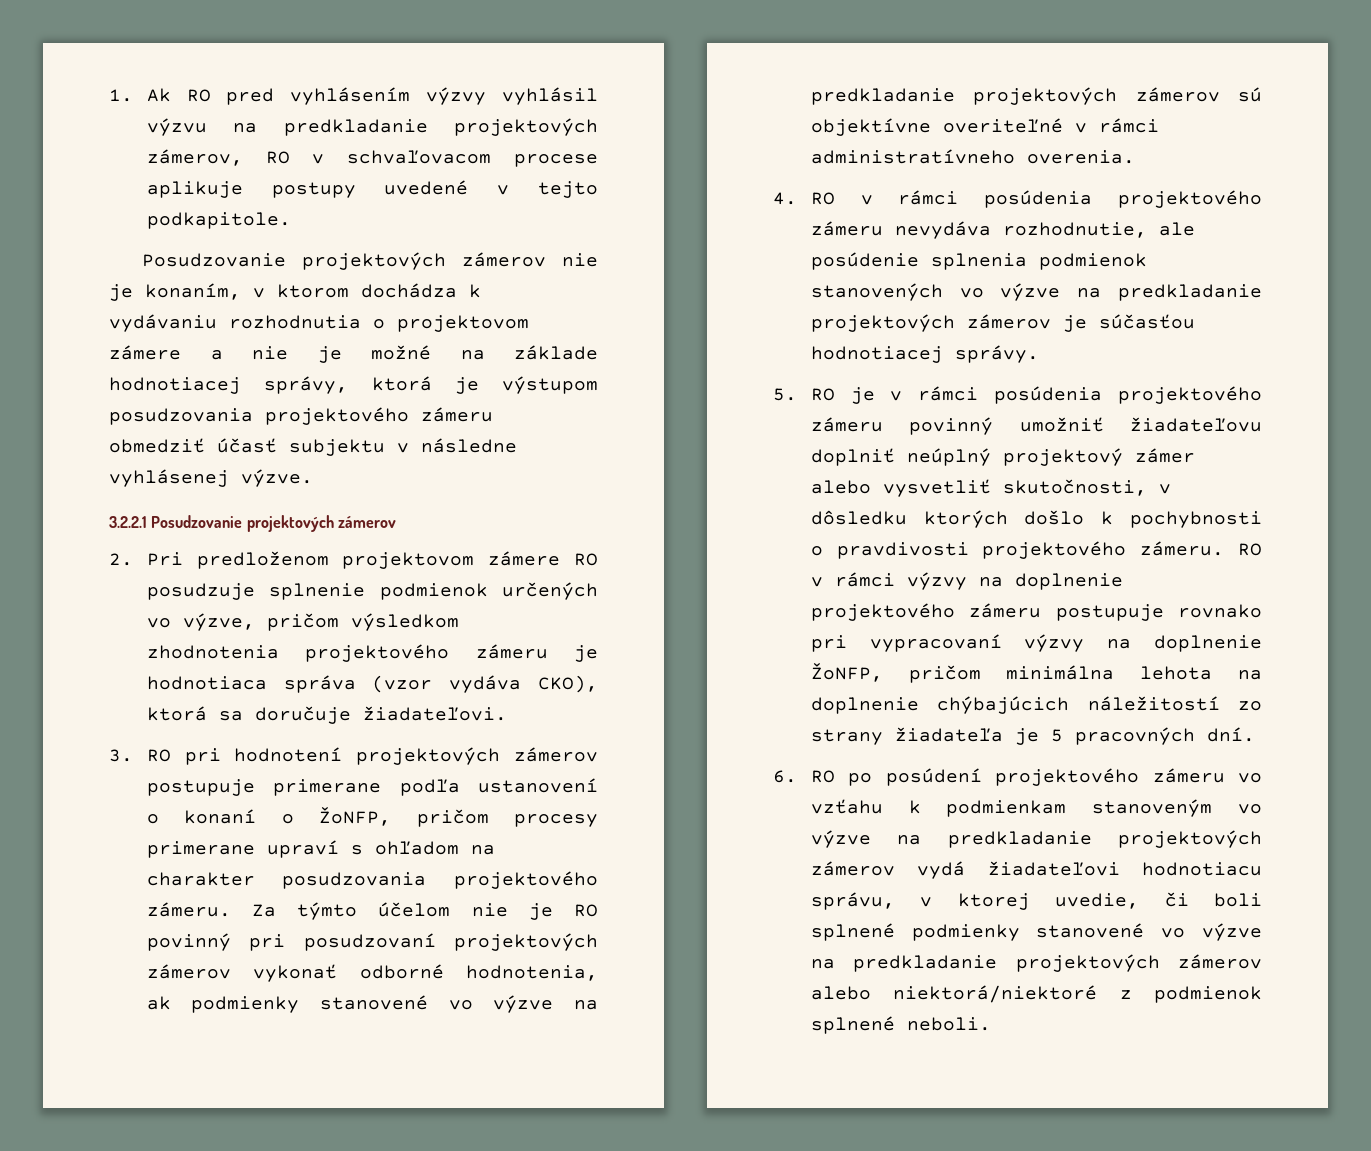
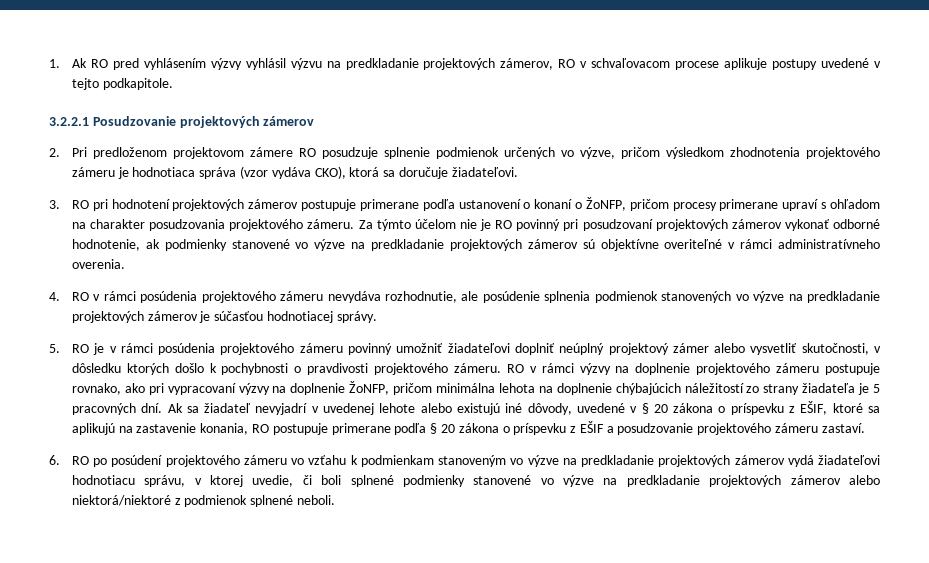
[142,252,598,270] [109,283,481,301] [109,314,529,332] [109,345,598,363] [109,376,598,394] [109,407,493,425] [109,438,517,456] [109,469,313,487] // Posudzovanie projektových zámerov nie je konaním, v ktorom dochádza k vydávaniu rozhodnutia o projektovom zámere a nie je možné na základe hodnotiacej správy, ktorá je výstupom posudzovania projektového zámeru obmedziť účasť subjektu v následne vyhlásenej výzve. -> (173, 84) none
[465,965,598,981] hodnotenia, -> [71,239,140,251] hodnotenie,
[1130,417,1262,432] žiadateľovu -> [447,343,510,353] žiadateľovi
[1178,604,1262,618] rovnako -> [71,383,145,395] rovnako, ako
(1255, 734) none -> [167,401,880,415] [71,421,865,435] Ak sa žiadateľ nevyjadrí v uvedenej lehote alebo existujú iné dôvody, uvedené v § 20 zákona o príspevku z EŠIF, ktoré sa aplikujú na zastavenie konania, RO postupuje primerane podľa § 20 zákona o príspevku z EŠIF a posudzovanie projektového zámeru zastaví.

